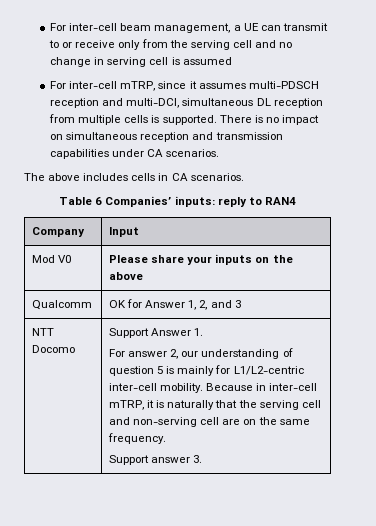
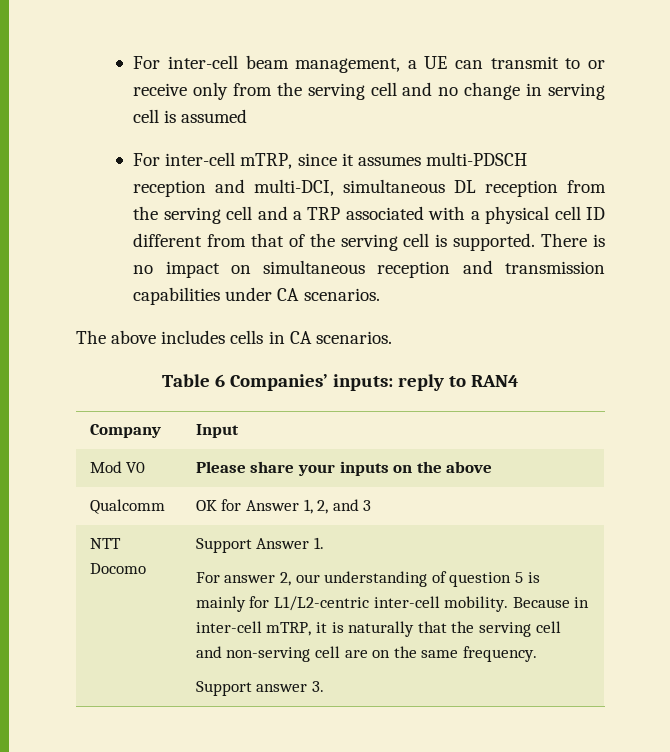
[78,115,149,125] multiple cells -> [133,206,605,224] [133,233,430,251] the serving cell and a TRP associated with a physical cell ID different from that of the serving cell

